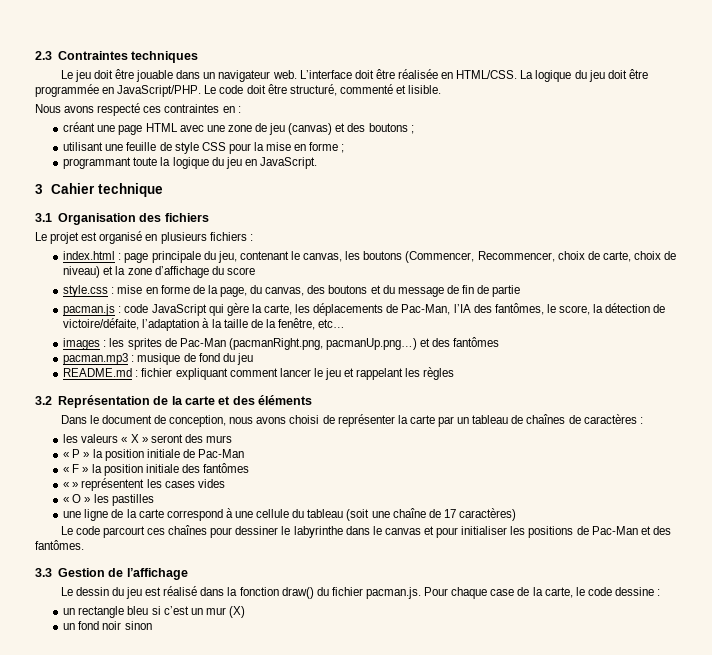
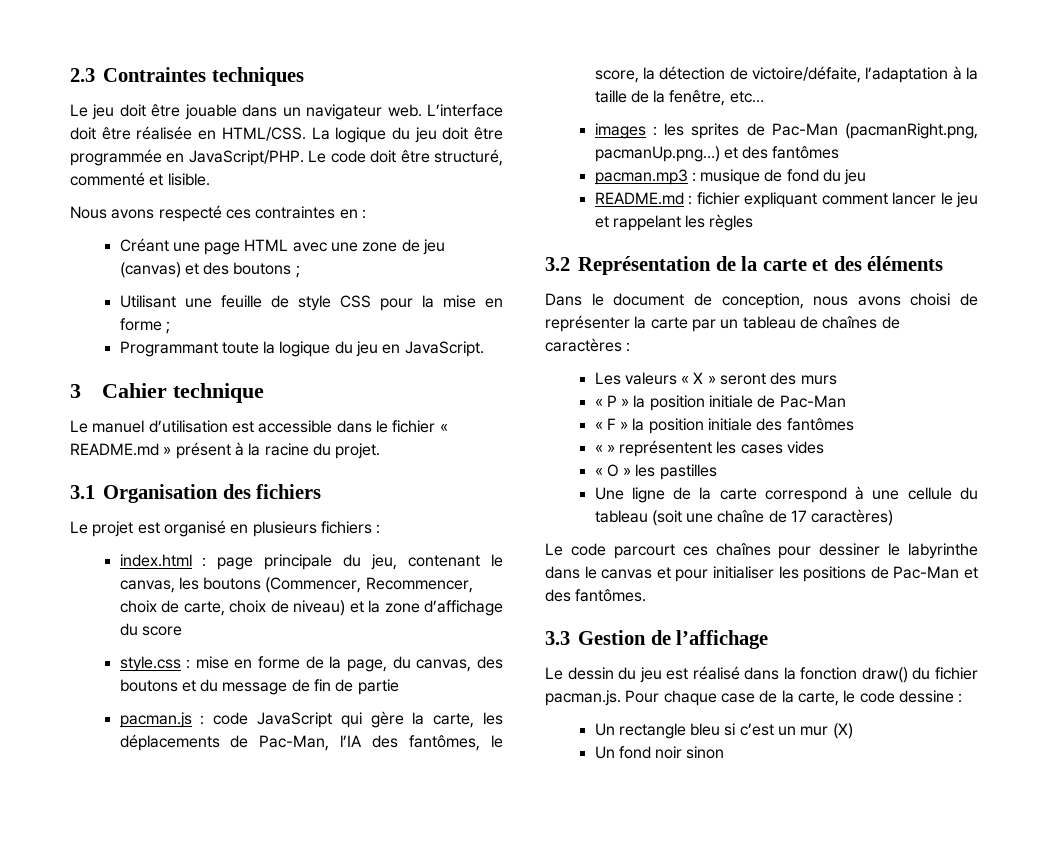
[63,122,96,132] créant -> [119,238,169,252] Créant
[63,142,104,151] utilisant -> [119,295,176,308] Utilisant
[63,157,132,169] programmant -> [119,341,218,357] Programmant
(163, 190) none -> [70,420,448,433] [70,442,381,459] // Le manuel d’utilisation est accessible dans le fichier « README.md » présent à la racine du projet.
[63,434,79,443] les -> [594,372,621,385] Les
[63,511,82,518] une -> [594,487,624,500] Une
[63,608,76,615] un -> [594,723,615,736] Un
[63,623,76,630] un -> [594,746,615,759] Un

